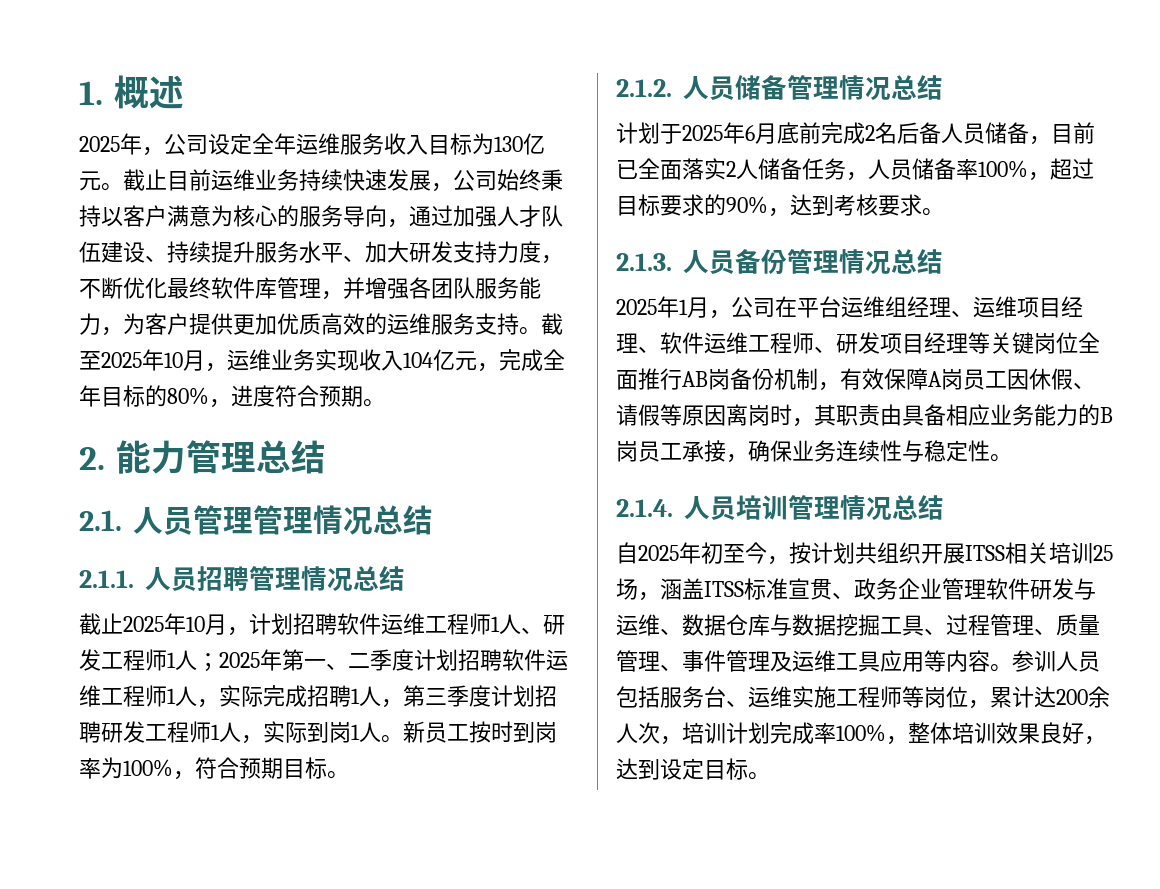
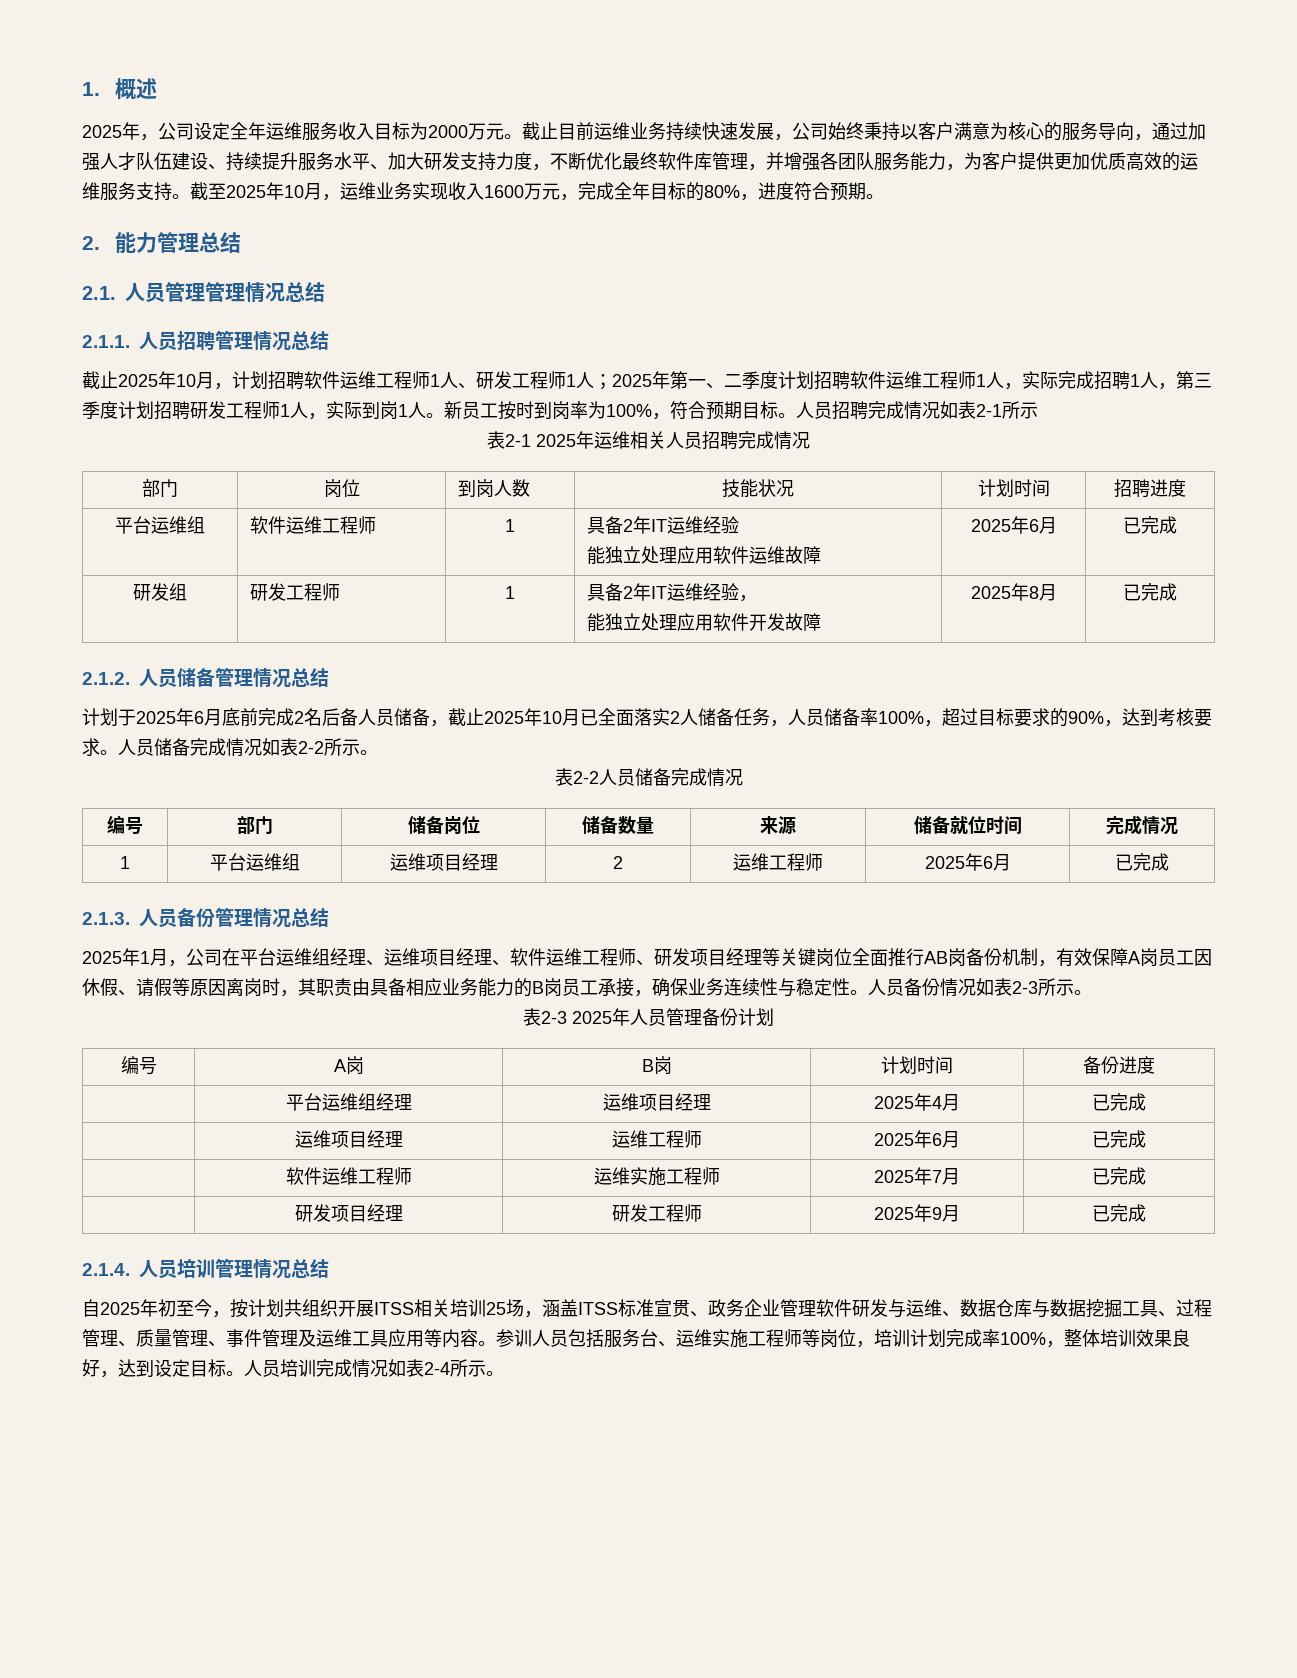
[494,133,545,155] 130亿 -> [428,123,486,140] 2000万
[403,349,455,371] 104亿 -> [484,183,542,200] 1600万
(349, 775) none -> [796,401,1038,420] [487,431,810,450] [142,479,178,497] [323,479,360,497] [458,479,531,497] [722,479,794,498] [977,479,1050,497] [1114,479,1186,498] [115,516,205,534] [250,516,377,534] [505,519,515,532] [587,516,740,534] [587,546,822,565] [970,516,1057,534] [1123,516,1177,534] [133,583,187,601] [250,583,341,601] [505,586,515,599] [587,583,758,602] [587,613,822,632] [970,583,1057,601] [1123,583,1177,601] 人员招聘完成情况如表2-1所示 // 表2-1 2025年运维相关人员招聘完成情况 // 部门 | 岗位 | 到岗人数 | 技能状况 | 计划时间 | 招聘进度 // 平台运维组 | 软件运维工程师 | 1 | 具备2年IT运维经验 // 能独立处理应用软件运维故障 | 2025年6月 | 已完成 // 研发组 | 研发工程师 | 1 | 具备2年IT运维经验， // 能独立处理应用软件开发故障 | 2025年8月 | 已完成
[1051,122,1095,144] 目前 -> [448,708,580,726] 截止2025年10月
(944, 212) none -> [118,738,378,757] [554,768,743,787] [107,815,143,834] [236,816,273,835] [407,816,480,834] [582,816,654,834] [760,816,796,834] [913,816,1022,835] [1106,815,1178,835] [120,856,130,869] [209,853,300,871] [389,853,498,871] [613,856,623,869] [733,853,823,871] [924,853,1011,871] [1115,853,1169,871] 人员储备完成情况如表2-2所示。 // 表2-2人员储备完成情况 // 编号 | 部门 | 储备岗位 | 储备数量 | 来源 | 储备就位时间 | 完成情况 // 1 | 平台运维组 | 运维项目经理 | 2 | 运维工程师 | 2025年6月 | 已完成
(1012, 458) none -> [868,978,1092,997] [523,1008,774,1026] [120,1056,157,1075] [333,1056,364,1074] [641,1056,672,1074] [881,1056,953,1074] [1083,1056,1155,1074] [285,1093,412,1111] [602,1093,711,1111] [874,1093,960,1111] [1092,1093,1146,1111] [294,1130,403,1148] [611,1130,702,1148] [874,1130,960,1148] [1092,1130,1146,1148] [285,1167,412,1185] [593,1167,720,1186] [874,1167,960,1185] [1092,1167,1146,1185] [294,1204,403,1222] [611,1204,702,1222] [874,1204,960,1222] [1092,1204,1146,1222] 人员备份情况如表2-3所示。 // 表2-3 2025年人员管理备份计划 // 编号 | A岗 | B岗 | 计划时间 | 备份进度 // | 平台运维组经理 | 运维项目经理 | 2025年4月 | 已完成 // | 运维项目经理 | 运维工程师 | 2025年6月 | 已完成 // | 软件运维工程师 | 运维实施工程师 | 2025年7月 | 已完成 // | 研发项目经理 | 研发工程师 | 2025年9月 | 已完成
[990,686,1110,708] [616,722,682,745] 累计达200余人次， -> (874, 1344) none
(770, 776) none -> [244,1359,504,1378] 人员培训完成情况如表2-4所示。

